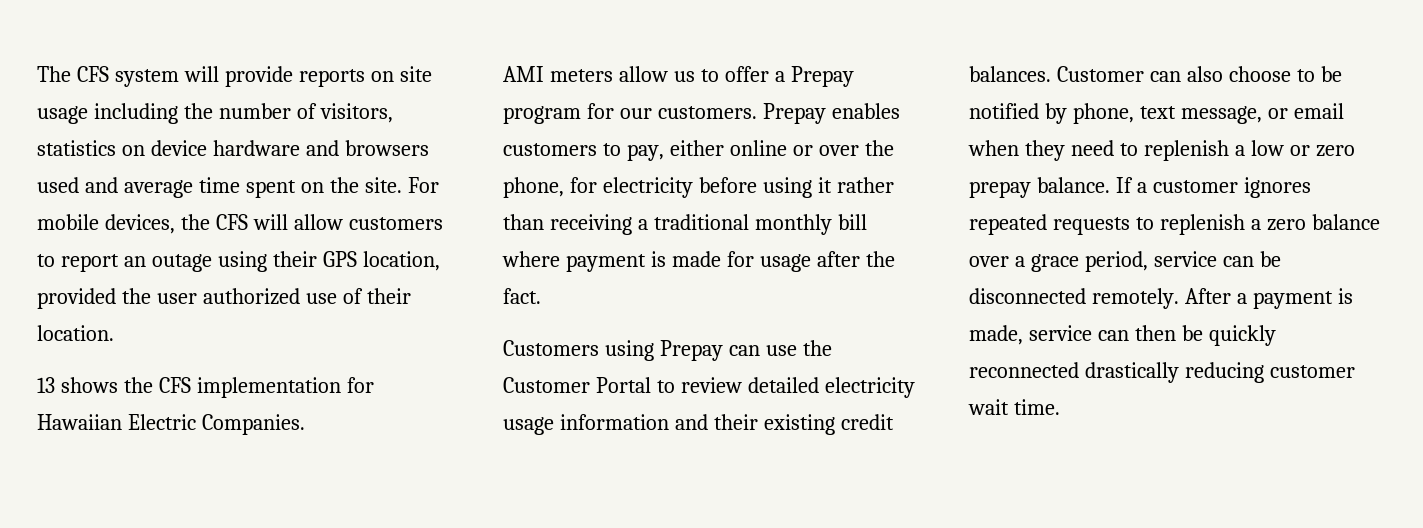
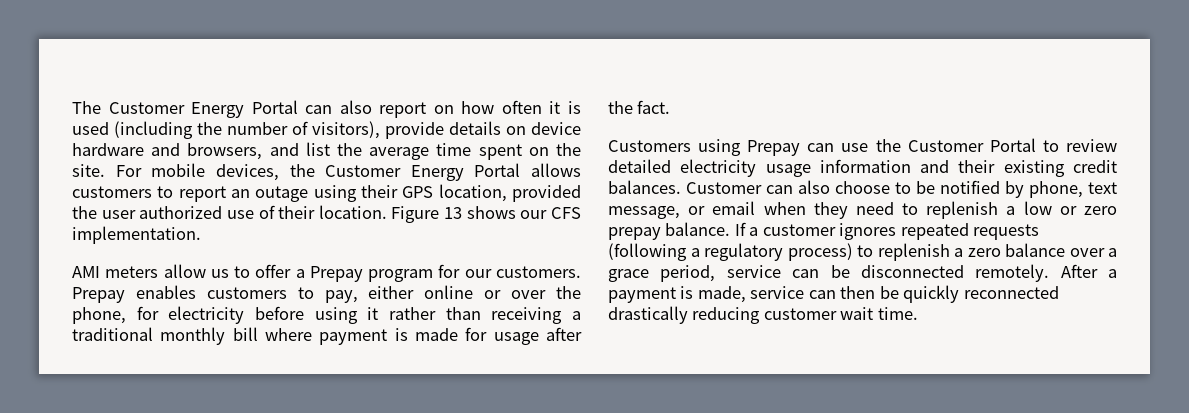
[76,66,432,87] [37,103,393,124] [37,140,429,156] [37,177,118,193] CFS system will provide reports on site usage including the number of visitors, statistics on device hardware and browsers used and -> [108,100,581,118] [72,121,581,139] [72,142,363,160] Customer Energy Portal can also report on how often it is used (including the number of visitors), provide details on device hardware and browsers, and list the
[215,214,343,230] CFS will allow -> [325,163,581,181] Customer Energy Portal allows
(114, 333) // -> [391,206,440,223] Figure
[123,377,374,398] [37,414,305,435] the CFS implementation for Hawaiian Electric Companies. -> [520,207,581,219] [72,226,201,244] our CFS implementation.
(1130, 226) none -> [608,243,853,261] (following a regulatory process)

